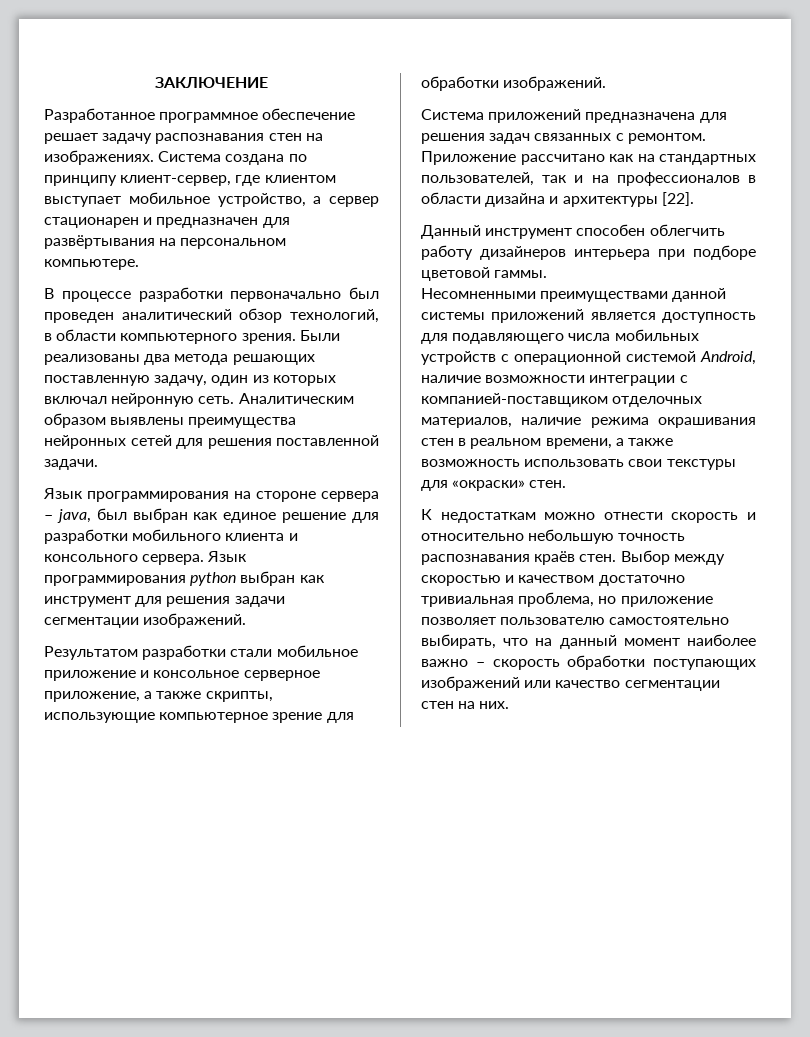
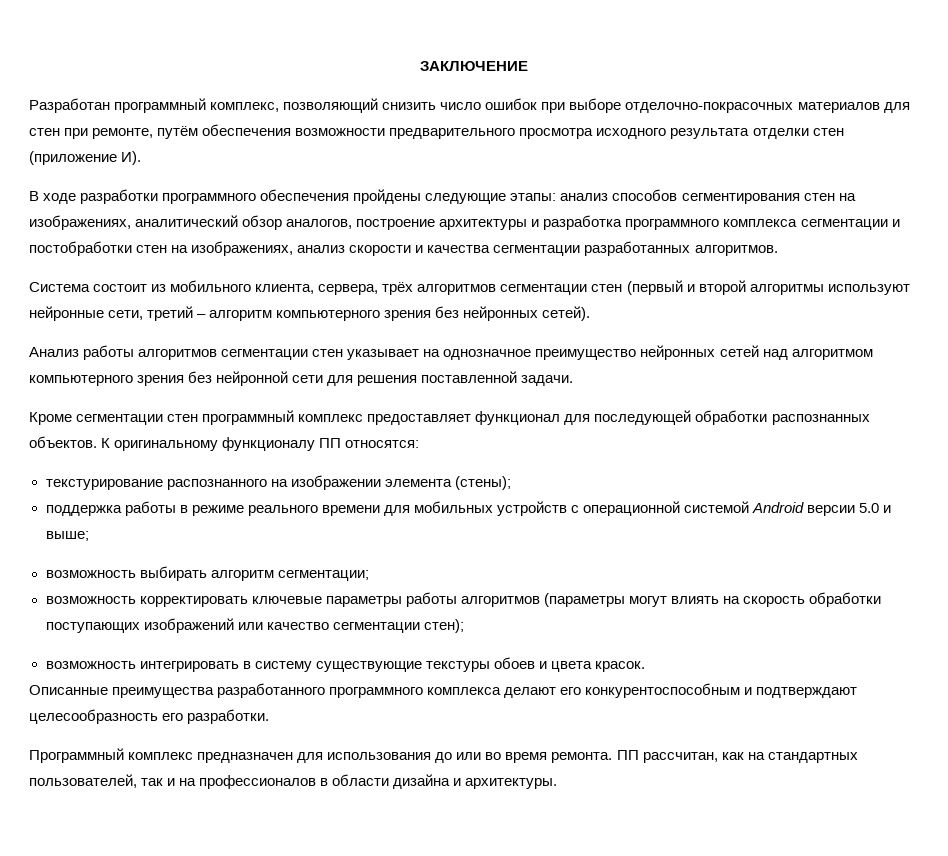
[44,108,356,123] [44,133,323,144] [44,150,307,165] [44,175,336,186] [44,192,379,207] [44,217,290,228] [44,235,287,249] [44,259,139,270] [44,287,379,302] [44,308,379,323] [44,329,340,344] [44,354,315,365] [44,375,336,386] [44,393,354,407] [44,413,297,428] [44,435,379,449] [44,459,98,470] [43,488,379,502] [44,508,379,523] [44,529,298,544] [44,551,248,565] [44,571,325,586] [44,596,285,607] [44,613,247,628] [44,645,358,660] [44,670,320,681] [44,691,273,702] [44,712,354,723] [421,76,607,91] [421,109,727,123] [421,133,706,144] [421,151,605,165] Разработанное программное обеспечение решает задачу распознавания стен на изображениях. Система создана по принципу клиент-сервер, где клиентом выступает мобильное устройство, а сервер стационарен и предназначен для развёртывания на персональном компьютере. // В процессе разработки первоначально был проведен аналитический обзор технологий, в области компьютерного зрения. Были реализованы два метода решающих поставленную задачу, один из которых включал нейронную сеть. Аналитическим образом выявлены преимущества нейронных сетей для решения поставленной задачи. // Язык программирования на стороне сервера – java, был выбран как единое решение для разработки мобильного клиента и консольного сервера. Язык программирования python выбран как инструмент для решения задачи сегментации изображений. // Результатом разработки стали мобильное приложение и консольное серверное приложение, а также скрипты, использующие компьютерное зрение для обработки изображений. // Система приложений предназначена для решения задач связанных с ремонтом. Приложение рассчитано -> [29,98,910,113] [29,124,844,139] [29,151,142,165] [29,189,856,204] [29,215,900,230] [29,241,778,256] [29,280,910,295] [29,306,591,321] [29,345,873,360] [29,371,574,386] [29,410,870,425] [29,436,420,451] [45,475,511,490] [45,501,892,516] [45,531,89,541] [45,566,369,581] [45,592,882,607] [45,618,464,633] [45,657,645,672] [29,683,858,698] [29,709,270,724] [29,748,718,763] Разработан программный комплекс, позволяющий снизить число ошибок при выборе отделочно-покрасочных материалов для стен при ремонте, путём обеспечения возможности предварительного просмотра исходного результата отделки стен (приложение И). // В ходе разработки программного обеспечения пройдены следующие этапы: анализ способов сегментирования стен на изображениях, аналитический обзор аналогов, построение архитектуры и разработка программного комплекса сегментации и постобработки стен на изображениях, анализ скорости и качества сегментации разработанных алгоритмов. // Система состоит из мобильного клиента, сервера, трёх алгоритмов сегментации стен (первый и второй алгоритмы используют нейронные сети, третий – алгоритм компьютерного зрения без нейронных сетей). // Анализ работы алгоритмов сегментации стен указывает на однозначное преимущество нейронных сетей над алгоритмом компьютерного зрения без нейронной сети для решения поставленной задачи. // Кроме сегментации стен программный комплекс предоставляет функционал для последующей обработки распознанных объектов. К оригинальному функционалу ПП относятся: // текстурирование распознанного на изображении элемента (стены); // поддержка работы в режиме реального времени для мобильных устройств с операционной системой Android версии 5.0 и выше; // возможность выбирать алгоритм сегментации; // возможность корректировать ключевые параметры работы алгоритмов (параметры могут влиять на скорость обработки поступающих изображений или качество сегментации стен); // возможность интегрировать в систему существующие текстуры обоев и цвета красок. // Описанные преимущества разработанного программного комплекса делают его конкурентоспособным и подтверждают целесообразность его разработки. // Программный комплекс предназначен для использования до или во время ремонта. ПП рассчитан,
[562,192,694,207] [421,224,725,239] [421,245,756,260] [421,267,548,281] [421,288,727,302] [421,309,756,323] [421,329,699,344] [421,351,756,365] [421,375,688,386] [421,393,703,407] [421,417,756,428] [421,438,673,449] [421,459,736,470] [421,480,567,491] [421,509,756,523] [421,529,686,544] [421,550,725,565] [421,575,685,586] [421,592,713,607] [421,617,730,625] [421,634,756,649] [421,655,756,670] [421,676,720,691] [421,701,510,709] архитектуры [22]. // Данный инструмент способен облегчить работу дизайнеров интерьера при подборе цветовой гаммы. // Несомненными преимуществами данной системы приложений является доступность для подавляющего числа мобильных устройств с операционной системой Android, наличие возможности интеграции с компанией-поставщиком отделочных материалов, наличие режима окрашивания стен в реальном времени, а также возможность использовать свои текстуры для «окраски» стен. // К недостаткам можно отнести скорость и относительно небольшую точность распознавания краёв стен. Выбор между скоростью и качеством достаточно тривиальная проблема, но приложение позволяет пользователю самостоятельно выбирать, что на данный момент наиболее важно – скорость обработки поступающих изображений или качество сегментации стен на них. -> [465,778,558,789] архитектуры.

